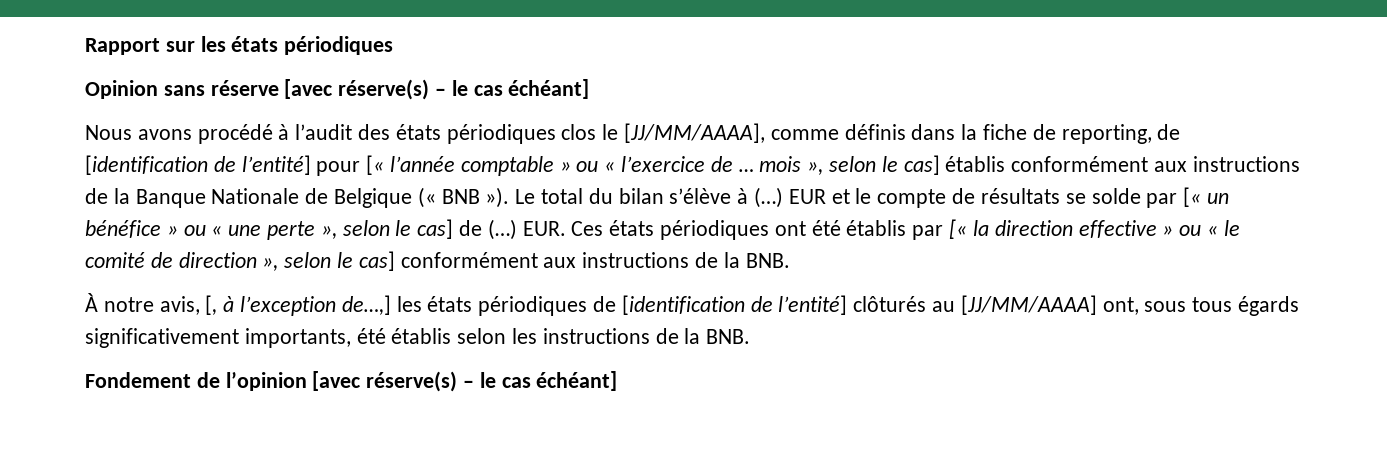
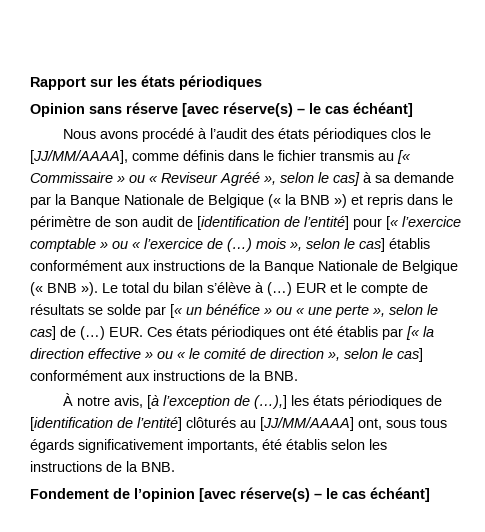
[961,124,1152,144] la fiche de reporting, -> [263,150,410,164] [30,172,454,186] [30,194,453,208] [30,216,173,230] le fichier transmis au [« Commissaire » ou « Reviseur Agréé », selon le cas] à sa demande par la Banque Nationale de Belgique (« la BNB ») et repris dans le périmètre de son audit
[390,156,456,172] l’année -> [402,216,461,227] l’exercice
[738,169,754,172] … -> [227,238,252,252] (…)
[205,295,391,316] [, à l’exception de…,] -> [146,395,287,409] [à l’exception de (…),]

